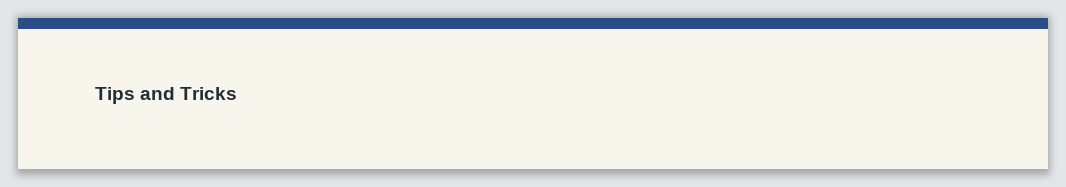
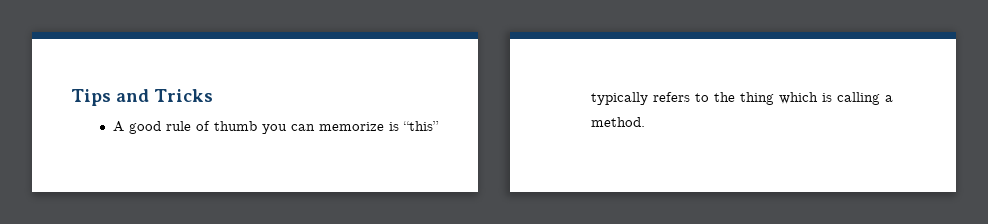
(238, 93) none -> [113,121,440,134] [591,92,894,105] [591,117,646,127] // A good rule of thumb you can memorize is “this” typically refers to the thing which is calling a method.

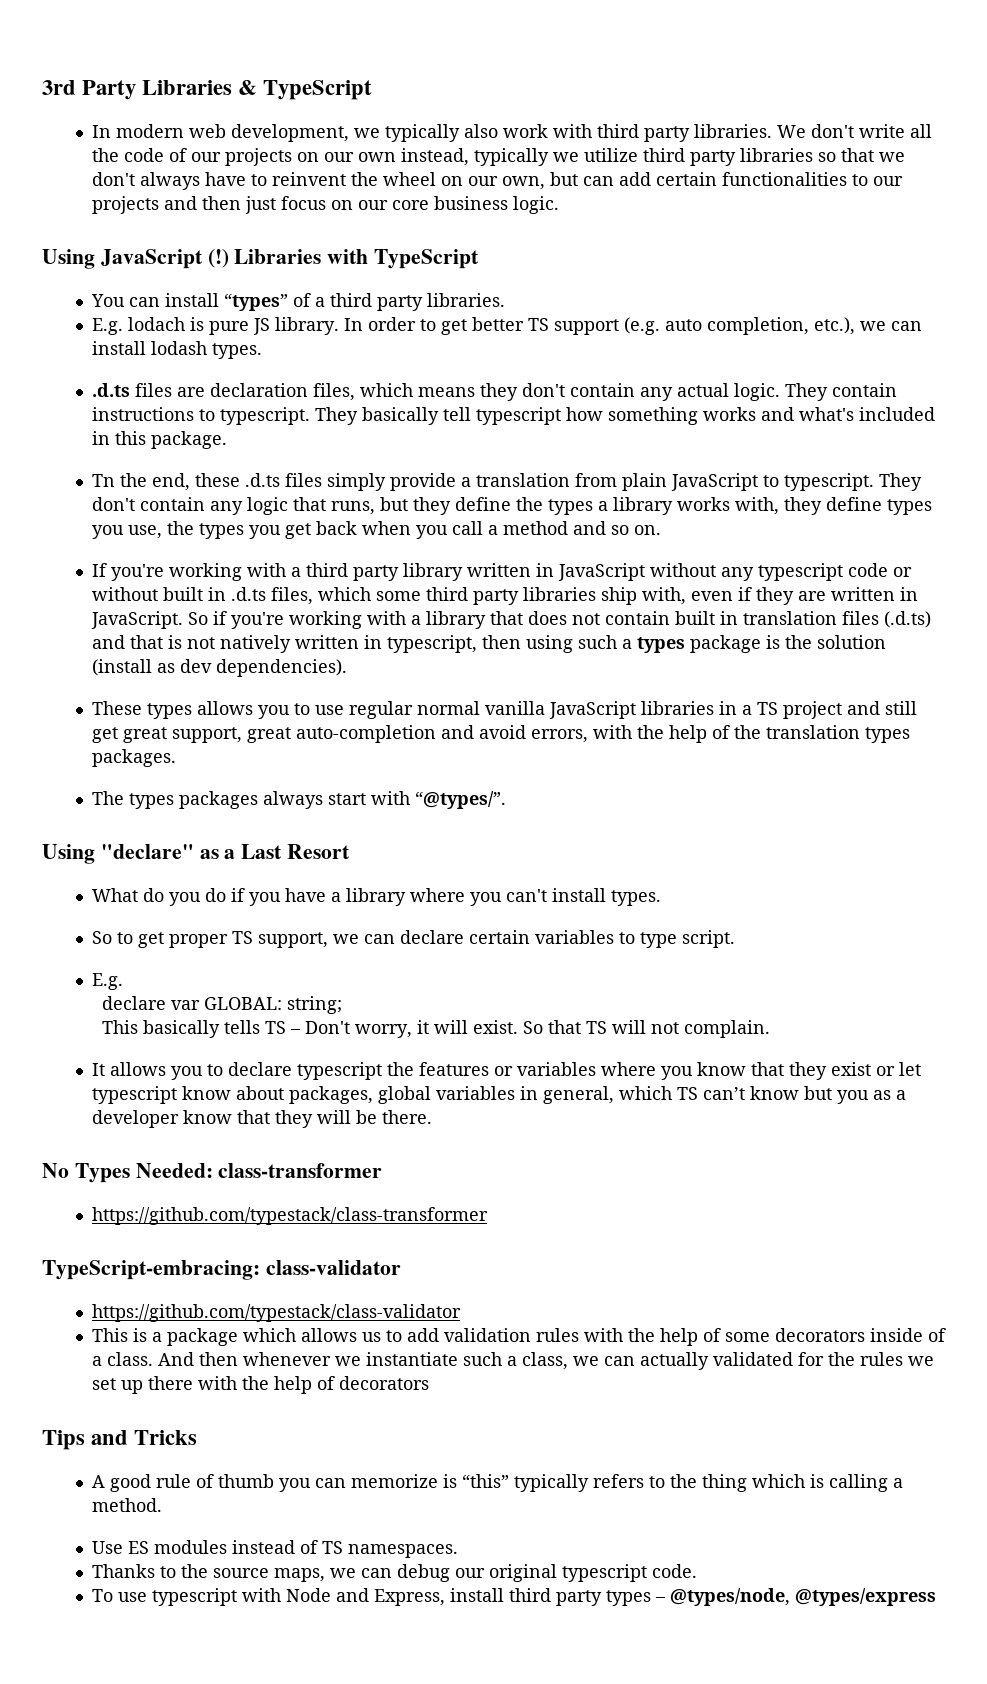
(71, 97) none -> [42,80,373,100] [91,124,932,142] [91,148,905,166] [91,172,903,190] [91,196,559,214] [42,249,480,269] [90,293,505,311] [91,317,922,335] [91,341,262,359] [91,383,897,401] [91,407,935,425] [91,431,227,449] [91,473,922,491] [91,497,932,515] [91,521,661,539] [91,563,912,581] [91,587,918,605] [90,611,931,629] [91,635,886,653] [91,659,347,677] [91,701,917,719] [91,725,910,743] [91,749,176,767] [91,791,506,809] [42,844,351,864] [91,888,661,906] [91,930,735,948] [91,973,123,990] [102,996,343,1014] [102,1020,771,1038] [91,1062,921,1080] [91,1086,906,1104] [91,1110,432,1128] [42,1163,383,1183] [91,1207,488,1225] [42,1260,401,1280] [91,1304,461,1322] [91,1328,946,1346] [91,1352,934,1370] [91,1376,429,1394] 3rd Party Libraries & TypeScript // In modern web development, we typically also work with third party libraries. We don't write all the code of our projects on our own instead, typically we utilize third party libraries so that we don't always have to reinvent the wheel on our own, but can add certain functionalities to our projects and then just focus on our core business logic. // Using JavaScript (!) Libraries with TypeScript // You can install “types” of a third party libraries. // E.g. lodach is pure JS library. In order to get better TS support (e.g. auto completion, etc.), we can install lodash types. // .d.ts files are declaration files, which means they don't contain any actual logic. They contain instructions to typescript. They basically tell typescript how something works and what's included in this package. // Tn the end, these .d.ts files simply provide a translation from plain JavaScript to typescript. They don't contain any logic that runs, but they define the types a library works with, they define types you use, the types you get back when you call a method and so on. // If you're working with a third party library written in JavaScript without any typescript code or without built in .d.ts files, which some third party libraries ship with, even if they are written in JavaScript. So if you're working with a library that does not contain built in translation files (.d.ts) and that is not natively written in typescript, then using such a types package is the solution (install as dev dependencies). // These types allows you to use regular normal vanilla JavaScript libraries in a TS project and still get great support, great auto-completion and avoid errors, with the help of the translation types packages. // The types packages always start with “@types/”. // Using "declare" as a Last Resort // What do you do if you have a library where you can't install types. // So to get proper TS support, we can declare certain variables to type script. // E.g. // declare var GLOBAL: string; // This basically tells TS – Don't worry, it will exist. So that TS will not complain. // It allows you to declare typescript the features or variables where you know that they exist or let typescript know about packages, global variables in general, which TS can’t know but you as a developer know that they will be there. // No Types Needed: class-transformer // https://github.com/typestack/class-transformer // TypeScript-embracing: class-validator // https://github.com/typestack/class-validator // This is a package which allows us to add validation rules with the help of some decorators inside of a class. And then whenever we instantiate such a class, we can actually validated for the rules we set up there with the help of decorators //
(646, 122) none -> [91,1540,458,1558] [91,1564,697,1582] [91,1588,936,1606] // Use ES modules instead of TS namespaces. // Thanks to the source maps, we can debug our original typescript code. // To use typescript with Node and Express, install third party types – @types/node, @types/express

